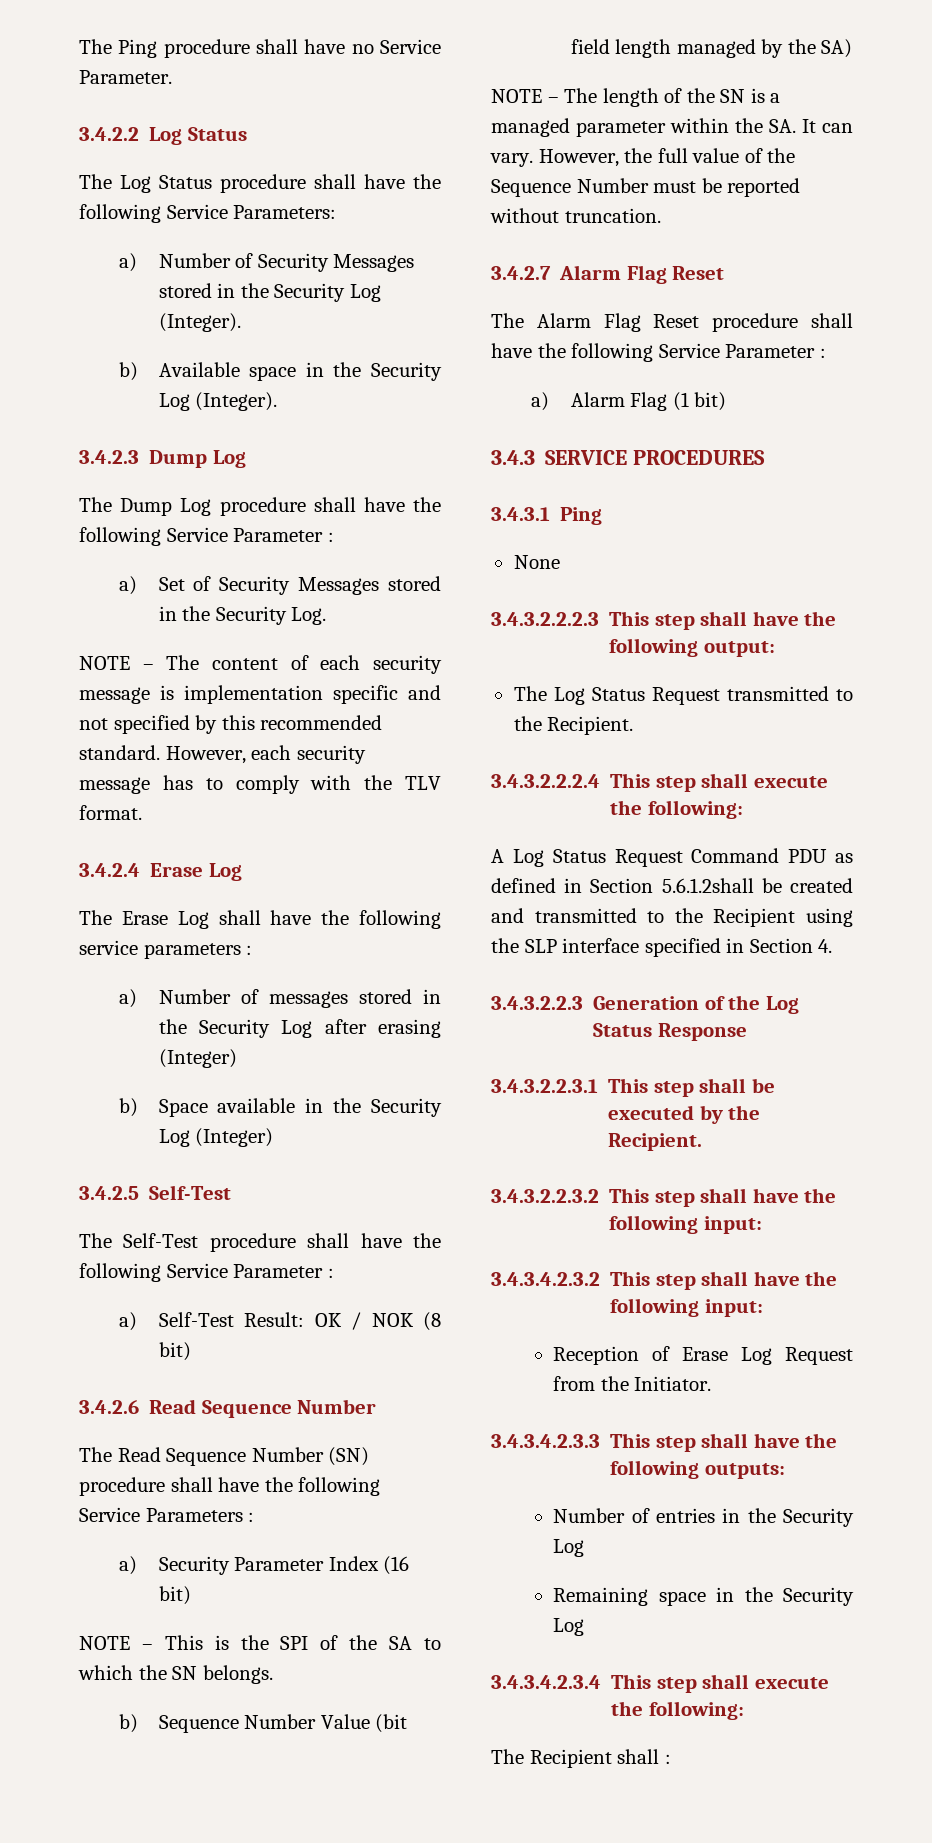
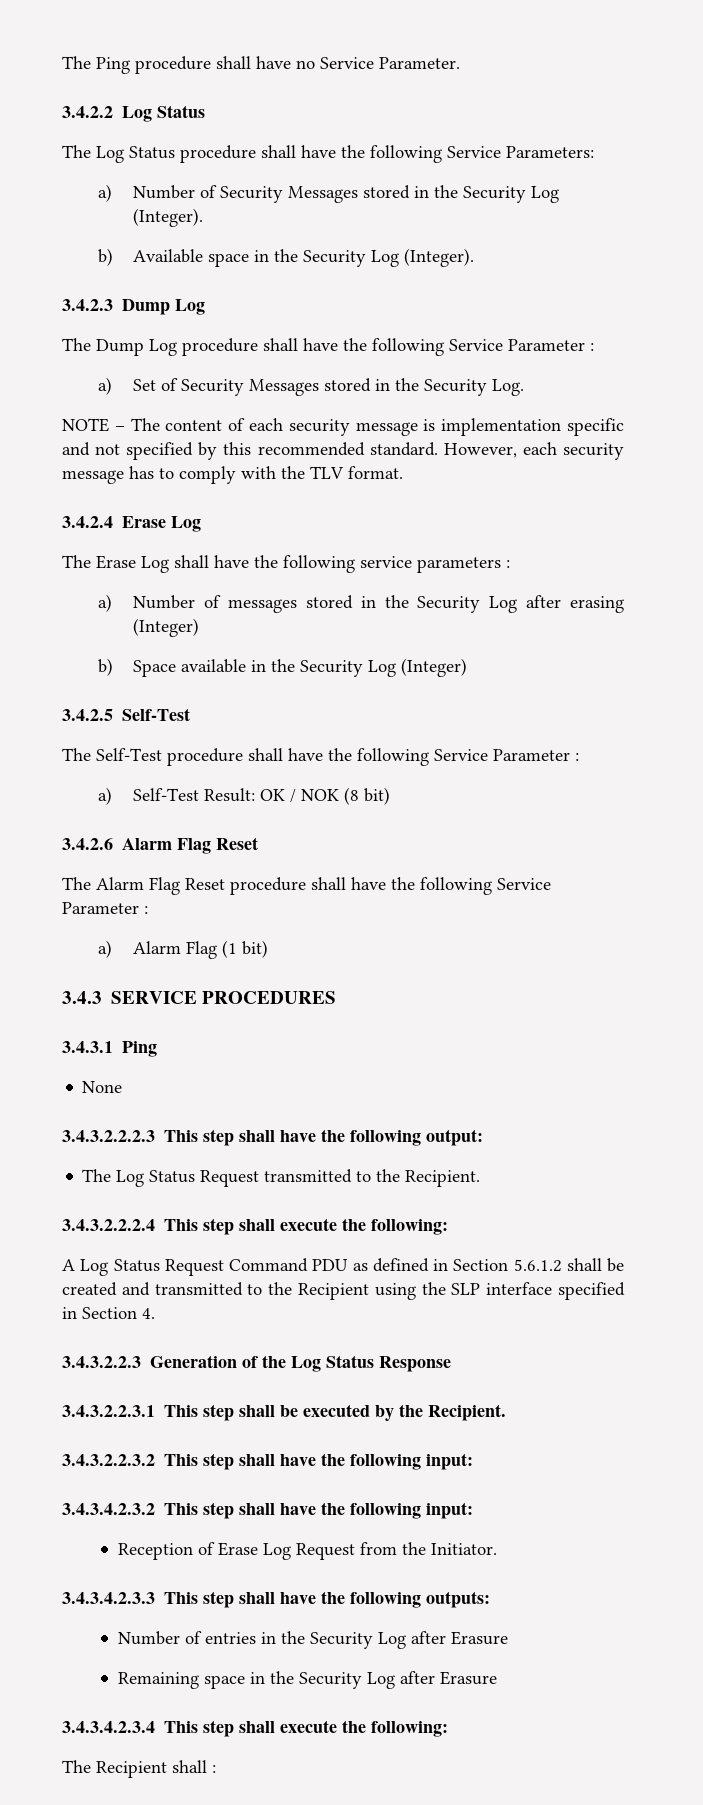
[149,1399,377,1418] [79,1447,370,1466] [79,1477,381,1496] [79,1507,255,1522] [118,1556,410,1575] [158,1586,191,1605] [79,1635,442,1650] [78,1665,273,1684] [118,1714,408,1733] [570,39,853,58] [491,88,781,107] [491,118,853,137] [490,148,796,167] [491,178,801,197] [490,208,661,223] [491,266,551,280] Read Sequence Number // The Read Sequence Number (SN) procedure shall have the following Service Parameters : // a) Security Parameter Index (16 bit) // NOTE – This is the SPI of the SA to which the SN belongs. // b) Sequence Number Value (bit field length managed by the SA) // NOTE – The length of the SN is a managed parameter within the SA. It can vary. However, the full value of the Sequence Number must be reported without truncation. // 3.4.2.7 -> (113, 844) none
[661,878,754,893] 5.6.1.2shall -> [513,1258,602,1272] 5.6.1.2 shall
(585, 1548) none -> [410,1631,508,1645] after Erasure
(585, 1627) none -> [399,1671,497,1685] after Erasure

